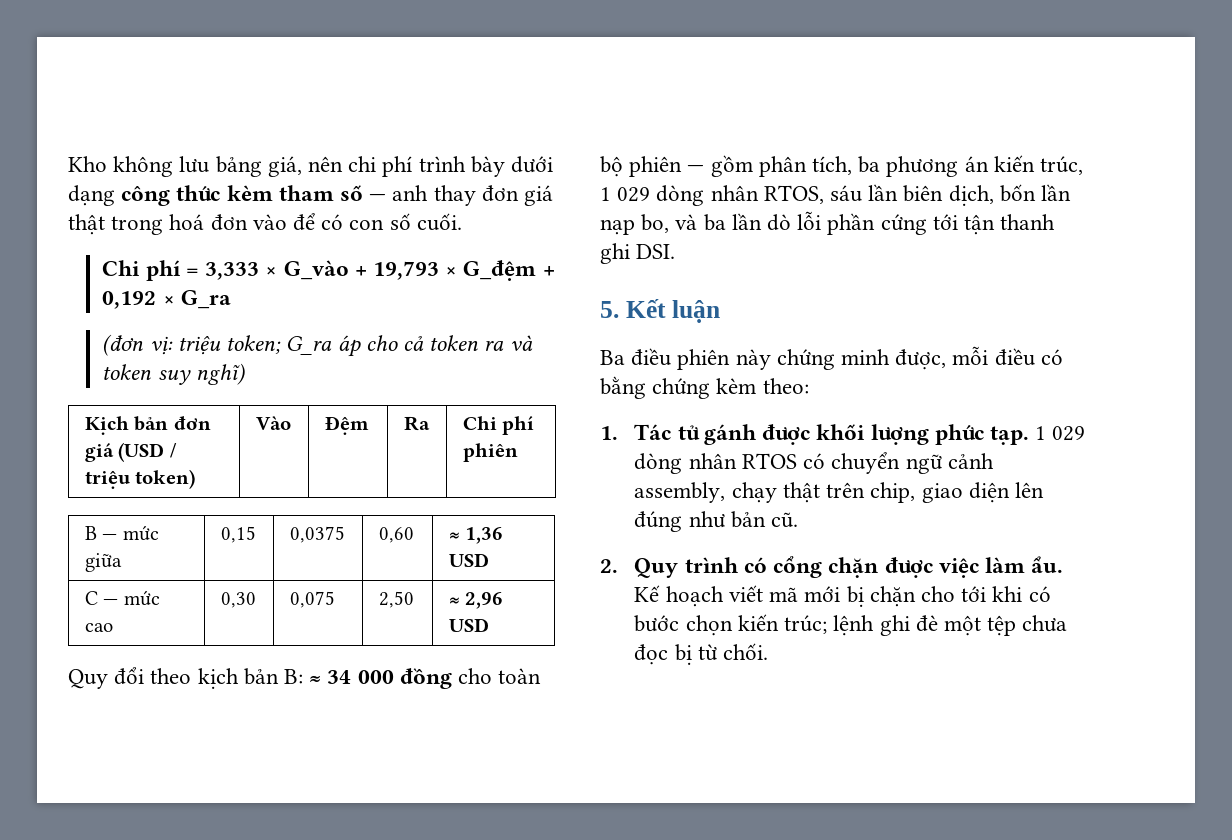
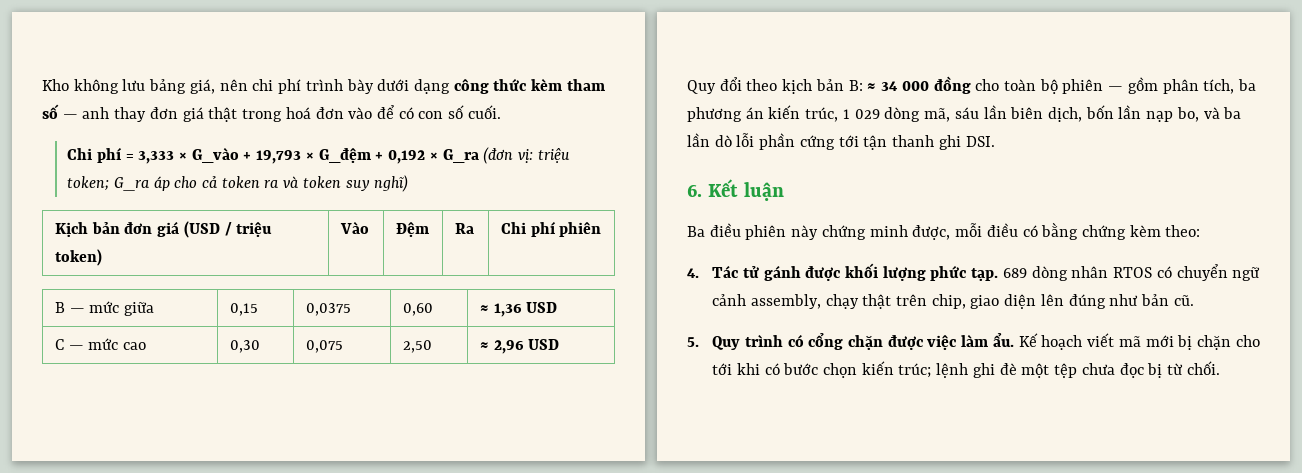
(231, 299) // -> (479, 156) none
[710,185,824,204] nhân RTOS, -> [924,108,951,122] mã,
[600,301,619,318] 5. -> [687,184,702,197] 6.
[600,426,618,440] 1. -> [687,268,699,278] 4.
[1035,426,1086,441] 1 029 -> [1002,268,1027,278] 689
[600,559,618,573] 2. -> [687,337,699,347] 5.

